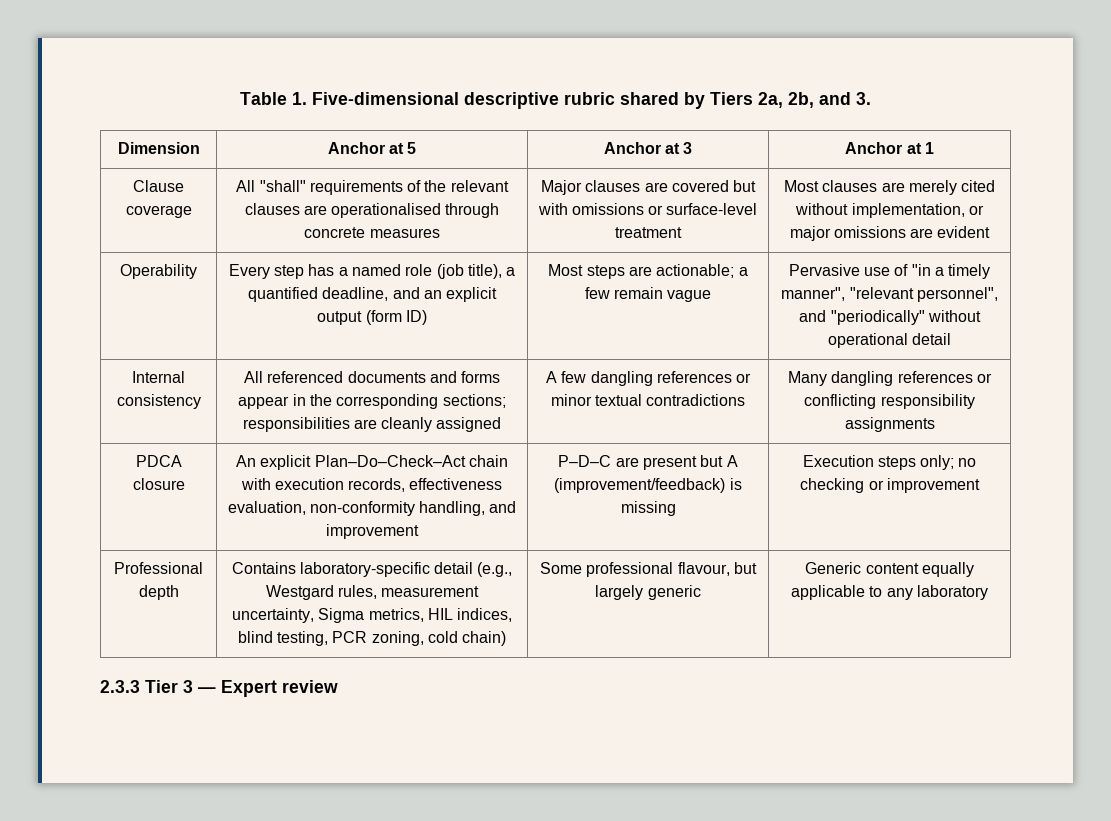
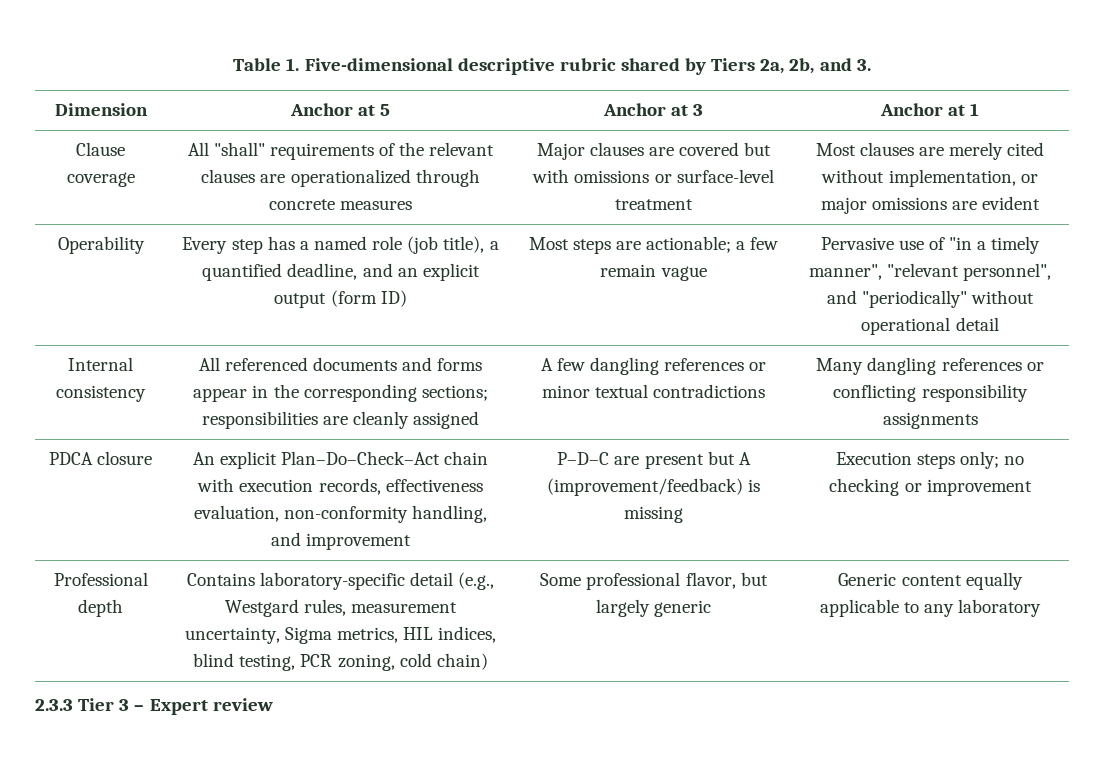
[331,203,442,218] operationalised -> [290,169,411,187] operationalized
[677,562,730,576] flavour, -> [685,572,736,589] flavor,
[198,687,216,693] — -> [134,705,145,711] –

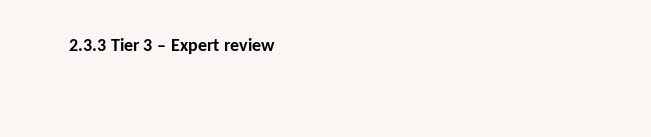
[233,58,871,75] [54,103,148,116] [289,103,391,116] [602,103,704,116] [879,103,980,116] [76,142,125,156] [66,172,135,187] [187,142,495,160] [201,169,480,187] [268,199,413,210] [536,142,772,160] [532,169,774,183] [615,199,693,210] [815,142,1045,160] [821,169,1038,187] [820,196,1041,214] [57,236,145,254] [182,236,499,254] [202,263,480,281] [274,290,407,308] [528,236,779,254] [600,264,707,281] [820,236,1041,254] [808,263,1052,281] [826,290,1035,308] [861,317,999,335] [68,357,133,371] [56,385,146,402] [198,357,483,371] [193,384,488,402] [201,411,480,429] [540,357,767,375] [541,384,766,398] [816,357,1044,375] [833,384,1028,402] [882,412,978,429] [48,451,153,465] [192,451,489,469] [197,478,483,495] [193,505,488,523] [270,532,412,550] [557,451,751,469] [546,478,761,496] [624,506,683,523] [835,451,1025,469] [829,478,1032,496] [53,572,148,586] [78,599,123,617] [186,572,495,590] [224,599,458,617] [184,626,497,644] [193,653,488,671] [540,572,768,590] [595,599,712,617] [838,572,1023,590] [819,599,1042,617] Table 1. Five-dimensional descriptive rubric shared by Tiers 2a, 2b, and 3. // Dimension | Anchor at 5 | Anchor at 3 | Anchor at 1 // Clause coverage | All "shall" requirements of the relevant clauses are operationalized through concrete measures | Major clauses are covered but with omissions or surface-level treatment | Most clauses are merely cited without implementation, or major omissions are evident // Operability | Every step has a named role (job title), a quantified deadline, and an explicit output (form ID) | Most steps are actionable; a few remain vague | Pervasive use of "in a timely manner", "relevant personnel", and "periodically" without operational detail // Internal consistency | All referenced documents and forms appear in the corresponding sections; responsibilities are cleanly assigned | A few dangling references or minor textual contradictions | Many dangling references or conflicting responsibility assignments // PDCA closure | An explicit Plan–Do–Check–Act chain with execution records, effectiveness evaluation, non-conformity handling, and improvement | P–D–C are present but A (improvement/feedback) is missing | Execution steps only; no checking or improvement // Professional depth | Contains laboratory-specific detail (e.g., Westgard rules, measurement uncertainty, Sigma metrics, HIL indices, blind testing, PCR zoning, cold chain) | Some professional flavor, but largely generic | Generic content equally applicable to any laboratory // -> (69, 45) none

